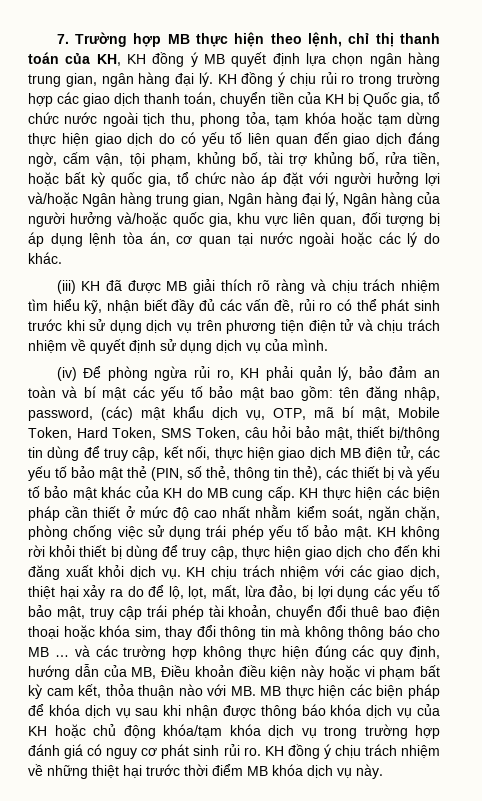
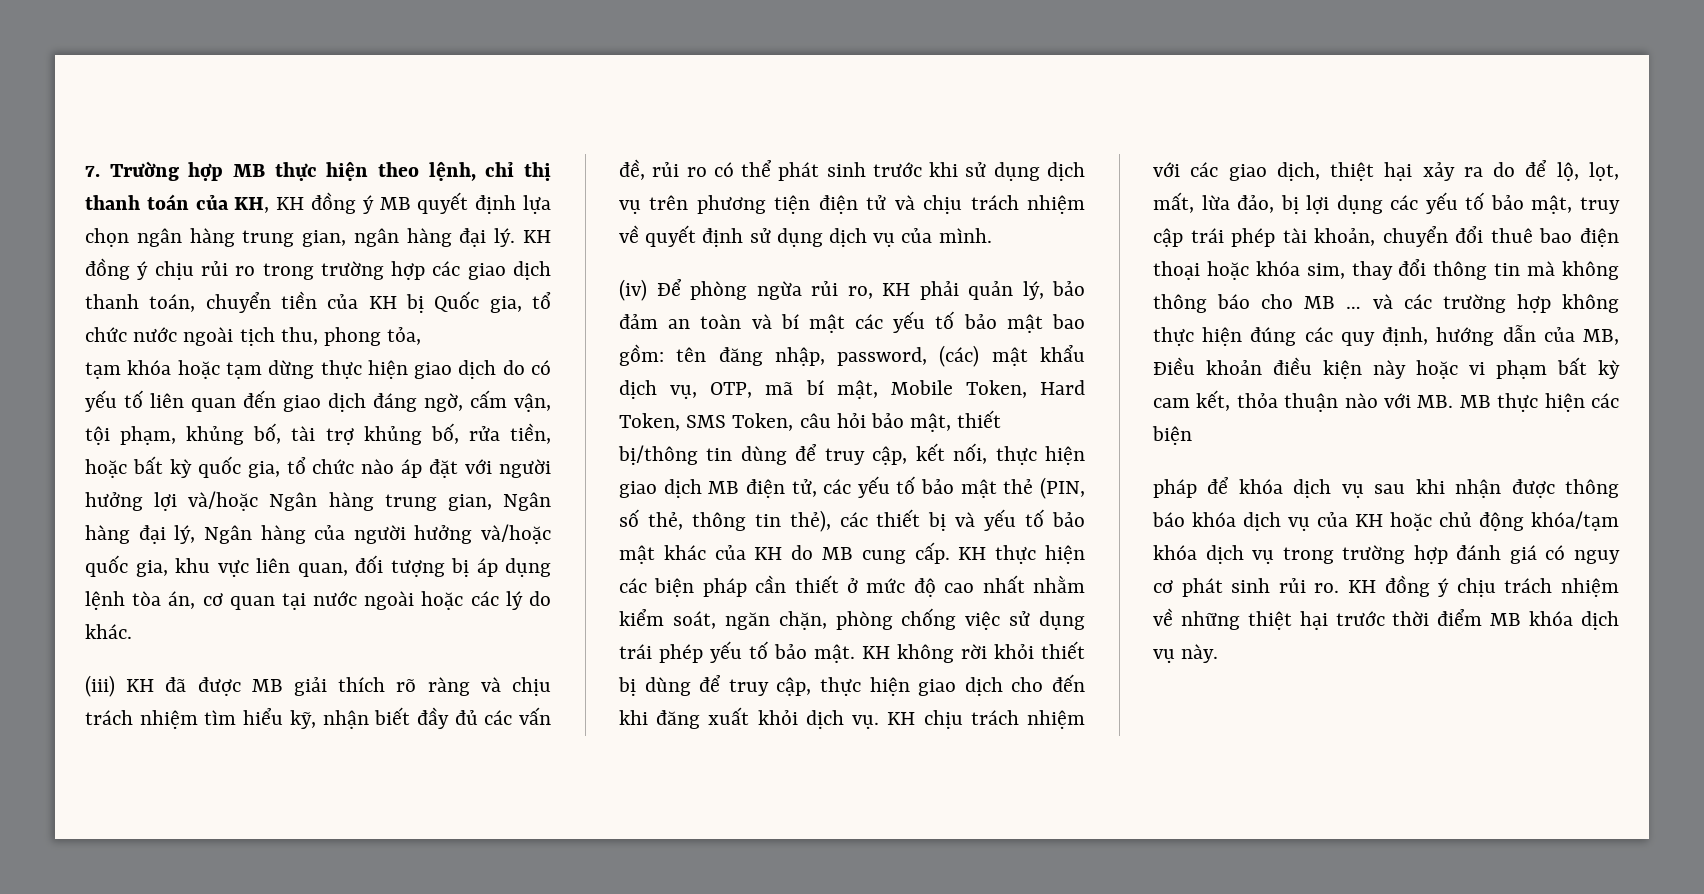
(270, 119) none -> (422, 336) //
(404, 691) none -> (1192, 435) //

